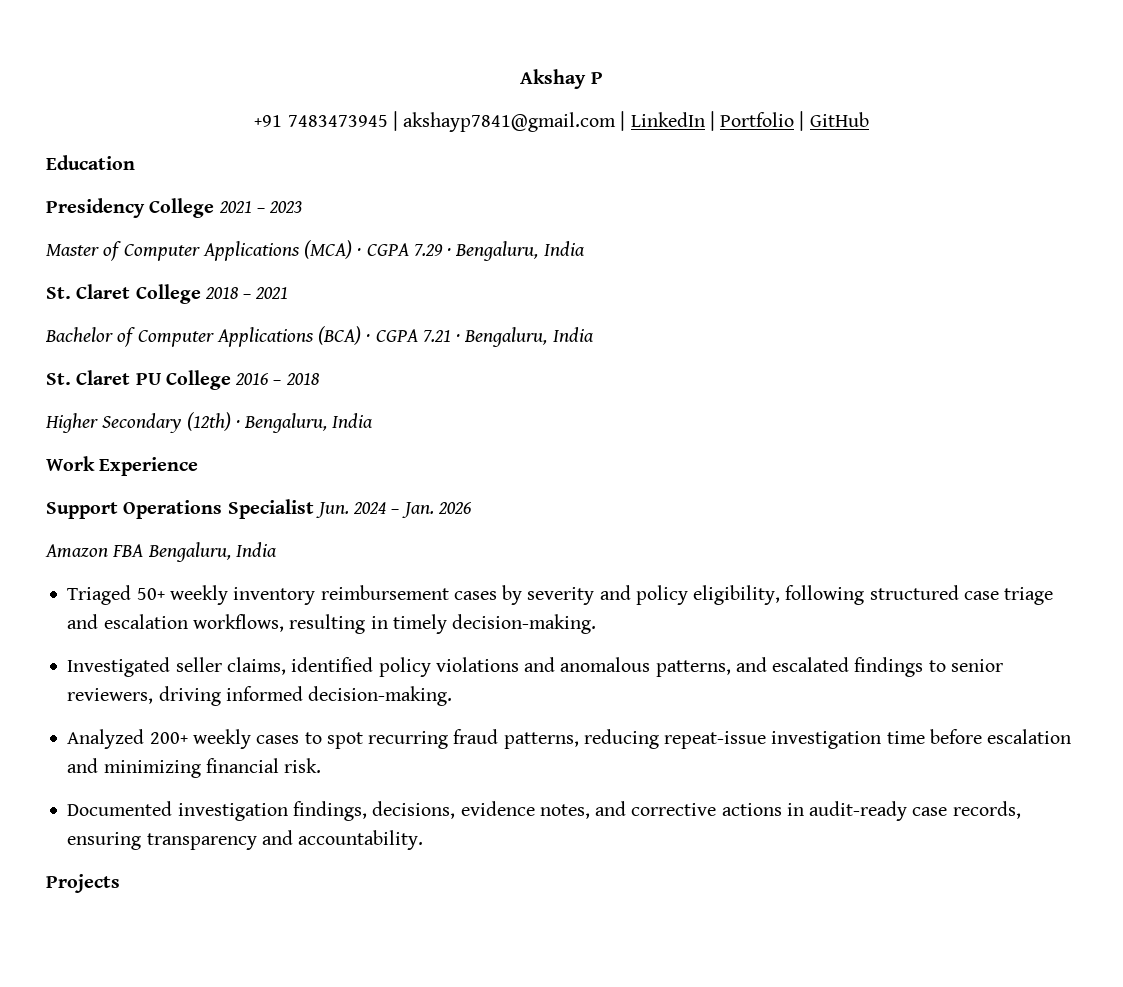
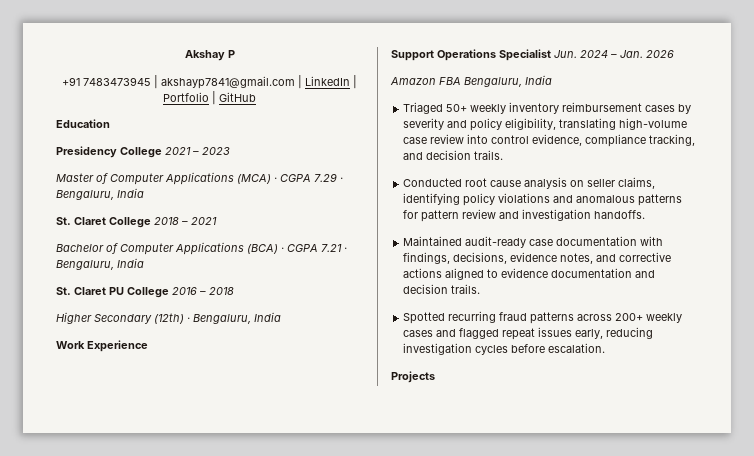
[785,585,1054,605] [67,614,597,634] [67,657,171,677] following structured case triage and escalation workflows, resulting in timely decision-making. // Investigated -> [559,118,688,130] [403,134,696,147] [403,150,504,160] [403,177,585,189] translating high-volume case review into control evidence, compliance tracking, and decision trails. // Conducted root cause analysis on
[291,657,374,672] identified -> [403,193,461,205] identifying
[655,657,1003,677] [67,686,453,706] [67,729,1072,749] [67,758,322,778] [67,801,288,821] patterns, and escalated findings to senior reviewers, driving informed decision-making. // Analyzed 200+ weekly cases to spot recurring fraud patterns, reducing repeat-issue investigation time before escalation and minimizing financial risk. // Documented investigation -> [638,194,683,206] [403,209,646,222] [403,236,664,248] patterns for pattern review and investigation handoffs. // Maintained audit-ready case documentation with
[786,801,1021,821] [67,830,424,850] in audit-ready case records, ensuring transparency and accountability. -> [445,268,656,280] [403,284,481,294] [403,311,683,324] [403,327,654,340] [403,343,606,355] aligned to evidence documentation and decision trails. // Spotted recurring fraud patterns across 200+ weekly cases and flagged repeat issues early, reducing investigation cycles before escalation.

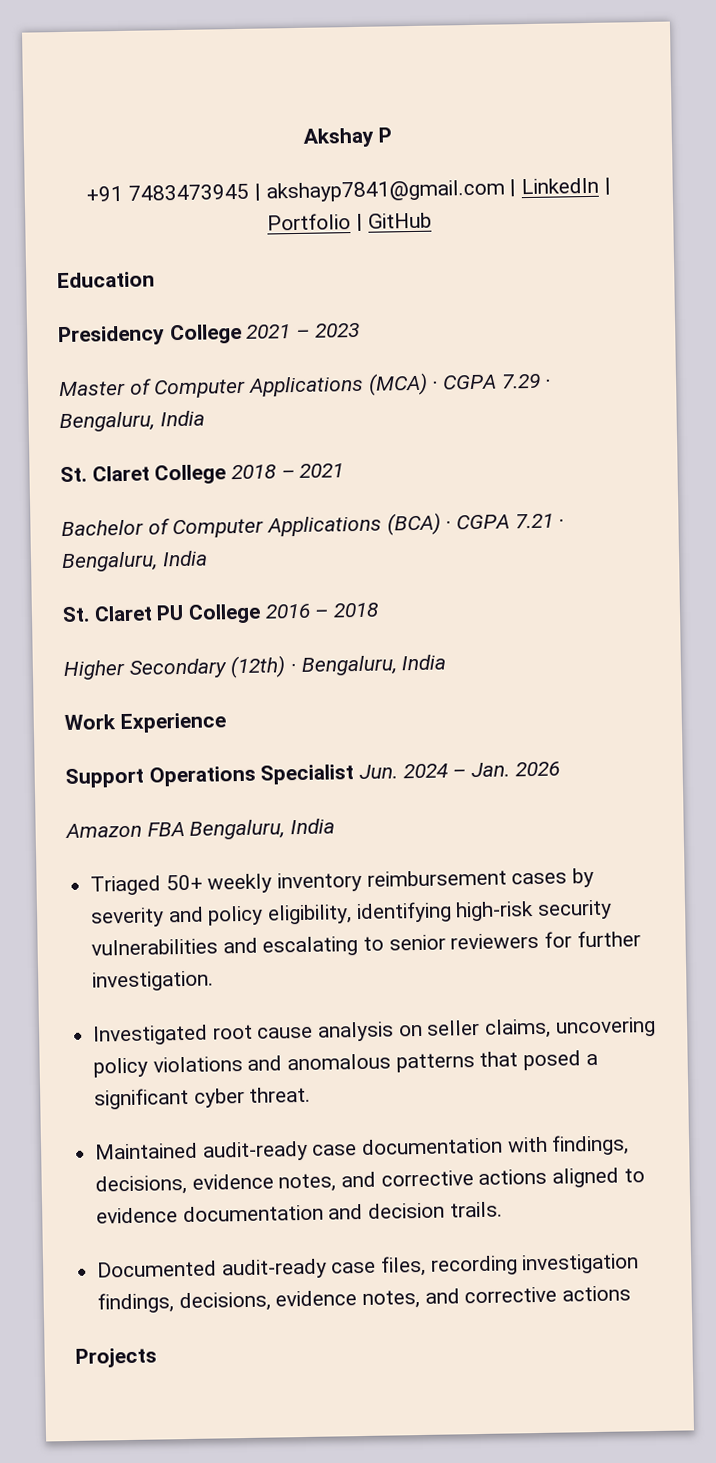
[559,118,688,130] [403,134,696,147] [403,150,504,160] [403,178,463,187] translating high-volume case review into control evidence, compliance tracking, and decision trails. // Conducted -> [355,899,613,924] [91,930,641,957] [92,970,215,992] [93,1024,209,1046] identifying high-risk security vulnerabilities and escalating to senior reviewers for further investigation. // Investigated
[403,193,461,205] identifying -> [554,1016,656,1038] uncovering
[403,209,646,222] for pattern review and investigation handoffs. -> [479,1050,598,1071] [94,1086,312,1110] that posed a significant cyber threat.
[403,311,683,324] [403,327,654,340] [403,343,606,355] Spotted recurring fraud patterns across 200+ weekly cases and flagged repeat issues early, reducing investigation cycles before escalation. -> [97,1253,640,1280] [97,1285,632,1314] Documented audit-ready case files, recording investigation findings, decisions, evidence notes, and corrective actions

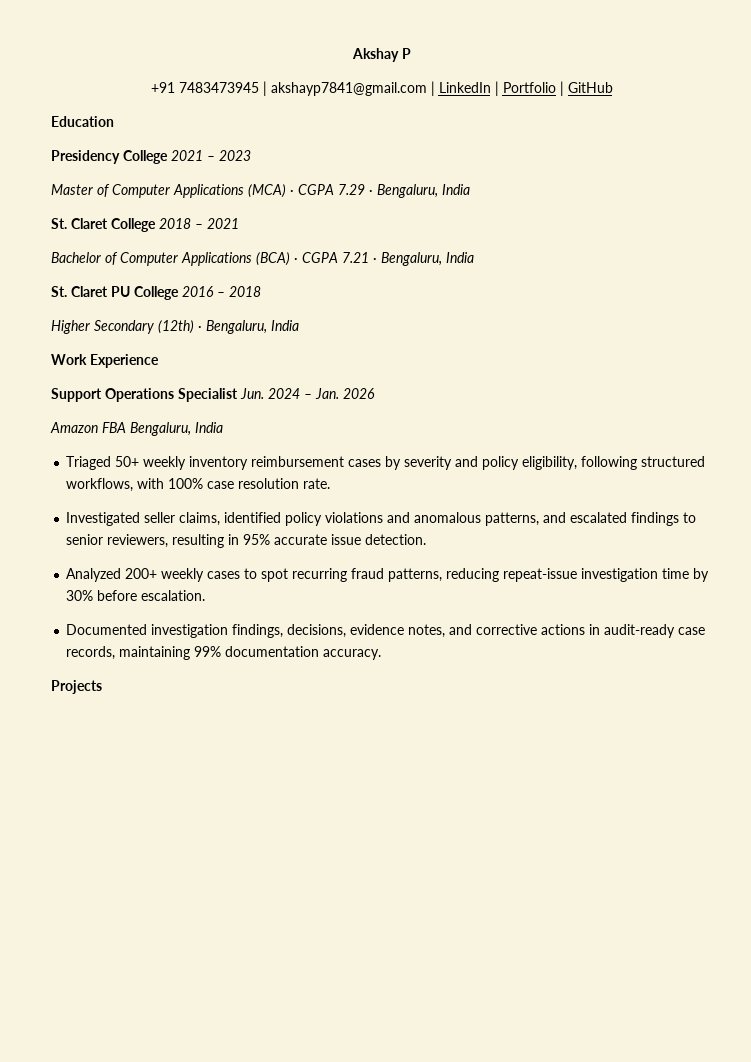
[355,899,613,924] [91,930,641,957] [92,970,215,992] [93,1021,423,1046] identifying high-risk security vulnerabilities and escalating to senior reviewers for further investigation. // Investigated root cause analysis on -> [581,456,706,470] [66,478,331,492] [66,512,141,526] following structured workflows, with 100% case resolution rate. // Investigated
[554,1016,656,1038] uncovering -> [224,512,282,523] identified
[395,1050,598,1073] [94,1086,312,1110] [95,1134,630,1162] [95,1167,645,1196] [96,1201,503,1224] [97,1255,518,1280] patterns that posed a significant cyber threat. // Maintained audit-ready case documentation with findings, decisions, evidence notes, and corrective actions aligned to evidence documentation and decision trails. // Documented audit-ready case files, recording -> [485,512,697,526] [66,534,427,548] [66,568,710,582] [66,590,206,601] [66,624,148,635] patterns, and escalated findings to senior reviewers, resulting in 95% accurate issue detection. // Analyzed 200+ weekly cases to spot recurring fraud patterns, reducing repeat-issue investigation time by 30% before escalation. // Documented
(632, 1293) none -> [589,624,706,638] [66,646,382,660] in audit-ready case records, maintaining 99% documentation accuracy.

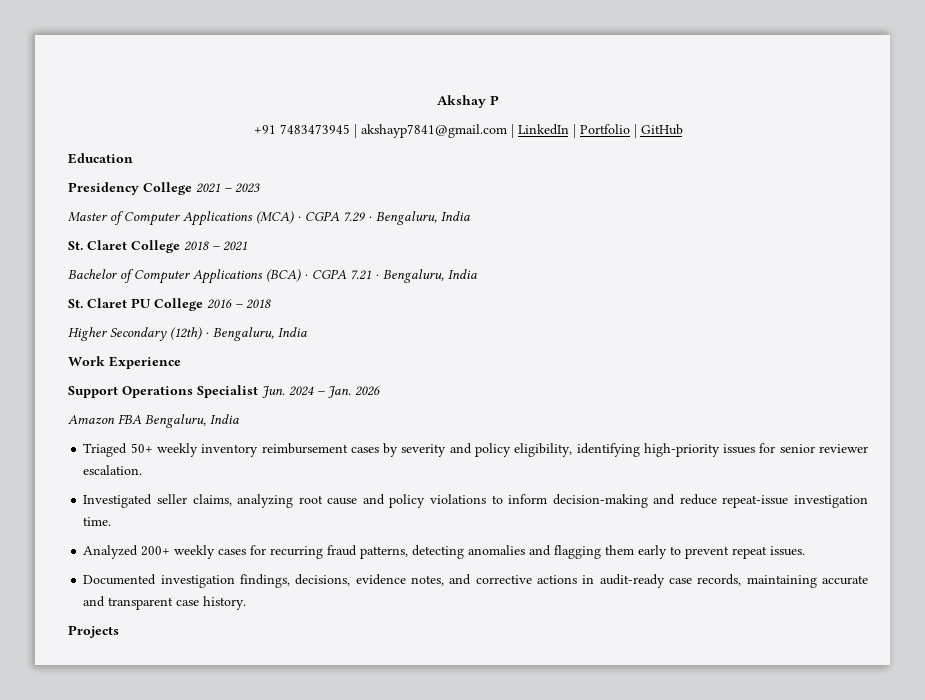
[581,456,706,470] [66,478,331,492] [66,512,697,526] [66,534,427,548] following structured workflows, with 100% case resolution rate. // Investigated seller claims, identified policy violations and anomalous patterns, and escalated findings to senior reviewers, resulting in 95% accurate issue detection. -> [576,443,869,457] [83,465,143,475] [83,494,869,508] [83,517,112,526] identifying high-priority issues for senior reviewer escalation. // Investigated seller claims, analyzing root cause and policy violations to inform decision-making and reduce repeat-issue investigation time.
[244,568,289,582] to spot -> [250,545,267,555] for
[446,568,710,582] [66,590,206,601] reducing repeat-issue investigation time by 30% before escalation. -> [412,545,806,559] detecting anomalies and flagging them early to prevent repeat issues.
[194,646,382,660] 99% documentation accuracy. -> [822,575,868,585] [83,596,247,610] accurate and transparent case history.

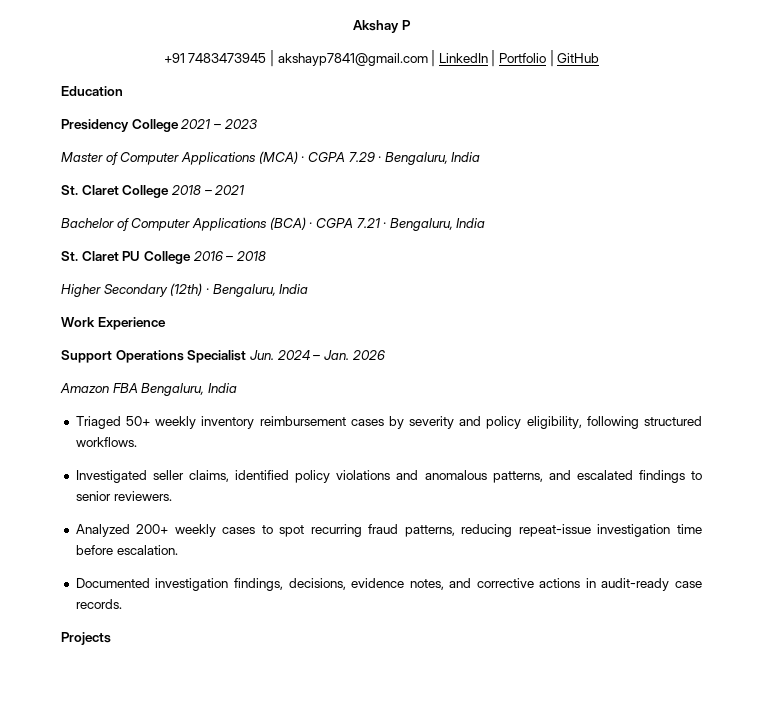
[576,443,869,457] [83,465,143,475] [83,494,869,508] [83,517,112,526] identifying high-priority issues for senior reviewer escalation. // Investigated seller claims, analyzing root cause and policy violations to inform decision-making and reduce repeat-issue investigation time. -> [586,416,702,429] [75,437,137,447] [75,470,702,483] [75,491,172,501] following structured workflows. // Investigated seller claims, identified policy violations and anomalous patterns, and escalated findings to senior reviewers.
[250,545,267,555] for -> [261,525,305,537] to spot
[412,545,806,559] detecting anomalies and flagging them early to prevent repeat issues. -> [461,524,702,537] [75,545,178,555] reducing repeat-issue investigation time before escalation.
[697,574,868,588] [83,596,247,610] records, maintaining accurate and transparent case history. -> [75,599,122,609] records.

